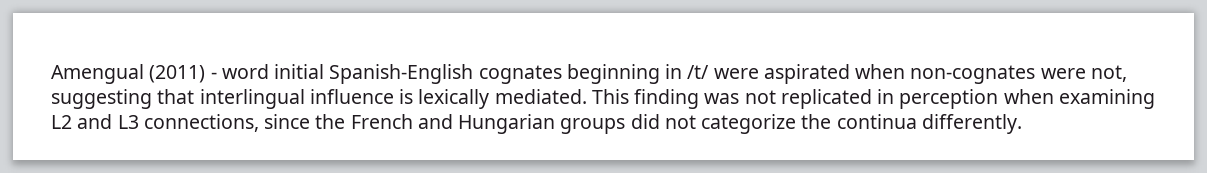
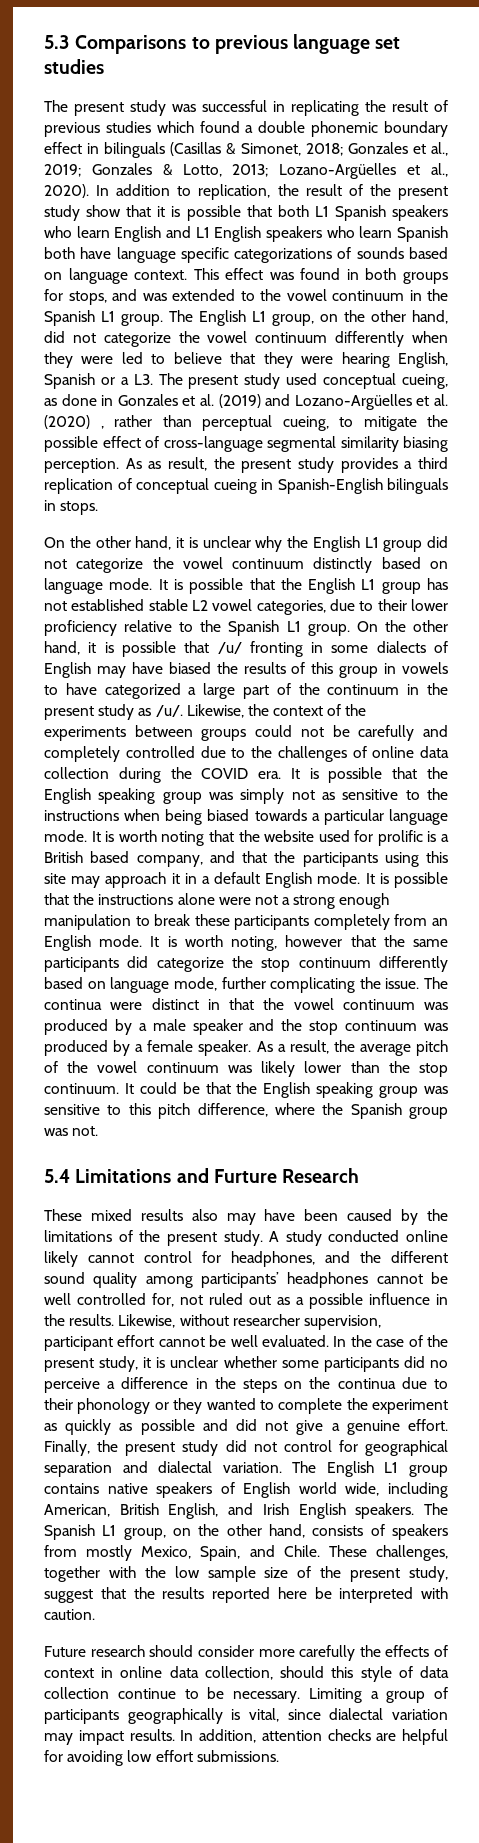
[51,64,1127,84] [51,89,1155,109] [51,114,1022,134] Amengual (2011) - word initial Spanish-English cognates beginning in /t/ were aspirated when non-cognates were not, suggesting that interlingual influence is lexically mediated. This finding was not replicated in perception when examining L2 and L3 connections, since the French and Hungarian groups did not categorize the continua differently. -> [44,34,401,54] [44,59,104,74] [44,100,448,116] [44,121,448,137] [44,142,448,158] [44,163,448,179] [44,184,448,200] [44,205,448,221] [44,226,449,242] [44,247,448,263] [44,268,448,284] [44,289,448,305] [44,310,448,326] [44,331,448,347] [44,352,449,368] [44,373,448,389] [44,394,448,410] [44,415,448,431] [44,436,448,452] [44,457,448,473] [44,478,448,494] [44,500,99,515] [44,536,448,552] [44,557,448,573] [44,578,449,594] [44,599,448,615] [44,620,448,636] [44,641,449,657] [44,662,448,678] [44,683,449,699] [44,704,367,720] [44,725,449,741] [44,746,449,762] [44,767,448,783] [44,788,448,804] [44,809,449,825] [44,830,449,846] [44,851,448,867] [44,872,448,888] [44,893,390,909] [44,914,448,930] [44,935,449,951] [44,956,448,972] [44,977,448,993] [44,998,448,1010] [44,1019,449,1035] [44,1040,448,1056] [44,1061,448,1077] [44,1082,449,1098] [44,1103,448,1119] [44,1126,99,1136] [44,1168,360,1183] [44,1209,449,1225] [44,1230,448,1246] [44,1251,448,1267] [44,1272,448,1288] [44,1293,448,1309] [44,1314,381,1330] [44,1335,448,1351] [44,1356,448,1372] [44,1377,448,1393] [44,1398,448,1414] [44,1419,448,1435] [44,1440,448,1456] [44,1461,448,1477] [44,1482,448,1498] [44,1503,448,1519] [44,1524,448,1540] [44,1545,448,1561] [44,1566,449,1582] [44,1587,448,1603] [44,1609,95,1620] [44,1645,448,1661] [44,1666,449,1682] [44,1687,448,1703] [44,1708,448,1724] [44,1729,448,1745] [44,1750,279,1766] 5.3 Comparisons to previous language set studies // The present study was successful in replicating the result of previous studies which found a double phonemic boundary effect in bilinguals (Casillas & Simonet, 2018; Gonzales et al., 2019; Gonzales & Lotto, 2013; Lozano-Argüelles et al., 2020). In addition to replication, the result of the present study show that it is possible that both L1 Spanish speakers who learn English and L1 English speakers who learn Spanish both have language specific categorizations of sounds based on language context. This effect was found in both groups for stops, and was extended to the vowel continuum in the Spanish L1 group. The English L1 group, on the other hand, did not categorize the vowel continuum differently when they were led to believe that they were hearing English, Spanish or a L3. The present study used conceptual cueing, as done in Gonzales et al. (2019) and Lozano-Argüelles et al. (2020) , rather than perceptual cueing, to mitigate the possible effect of cross-language segmental similarity biasing perception. As as result, the present study provides a third replication of conceptual cueing in Spanish-English bilinguals in stops. // On the other hand, it is unclear why the English L1 group did not categorize the vowel continuum distinctly based on language mode. It is possible that the English L1 group has not established stable L2 vowel categories, due to their lower proficiency relative to the Spanish L1 group. On the other hand, it is possible that /u/ fronting in some dialects of English may have biased the results of this group in vowels to have categorized a large part of the continuum in the present study as /u/. Likewise, the context of the experiments between groups could not be carefully and completely controlled due to the challenges of online data collection during the COVID era. It is possible that the English speaking group was simply not as sensitive to the instructions when being biased towards a particular language mode. It is worth noting that the website used for prolific is a British based company, and that the participants using this site may approach it in a default English mode. It is possible that the instructions alone were not a strong enough manipulation to break these participants completely from an English mode. It is worth noting, however that the same participants did categorize the stop continuum differently based on language mode, further complicating the issue. The continua were distinct in that the vowel continuum was produced by a male speaker and the stop continuum was produced by a female speaker. As a result, the average pitch of the vowel continuum was likely lower than the stop continuum. It could be that the English speaking group was sensitive to this pitch difference, where the Spanish group was not. // 5.4 Limitations and Furture Research // These mixed results also may have been caused by the limitations of the present study. A study conducted online likely cannot control for headphones, and the different sound quality among participants’ headphones cannot be well controlled for, not ruled out as a possible influence in the results. Likewise, without researcher supervision, participant effort cannot be well evaluated. In the case of the present study, it is unclear whether some participants did no perceive a difference in the steps on the continua due to their phonology or they wanted to complete the experiment as quickly as possible and did not give a genuine effort. Finally, the present study did not control for geographical separation and dialectal variation. The English L1 group contains native speakers of English world wide, including American, British English, and Irish English speakers. The Spanish L1 group, on the other hand, consists of speakers from mostly Mexico, Spain, and Chile. These challenges, together with the low sample size of the present study, suggest that the results reported here be interpreted with caution. // Future research should consider more carefully the effects of context in online data collection, should this style of data collection continue to be necessary. Limiting a group of participants geographically is vital, since dialectal variation may impact results. In addition, attention checks are helpful for avoiding low effort submissions.

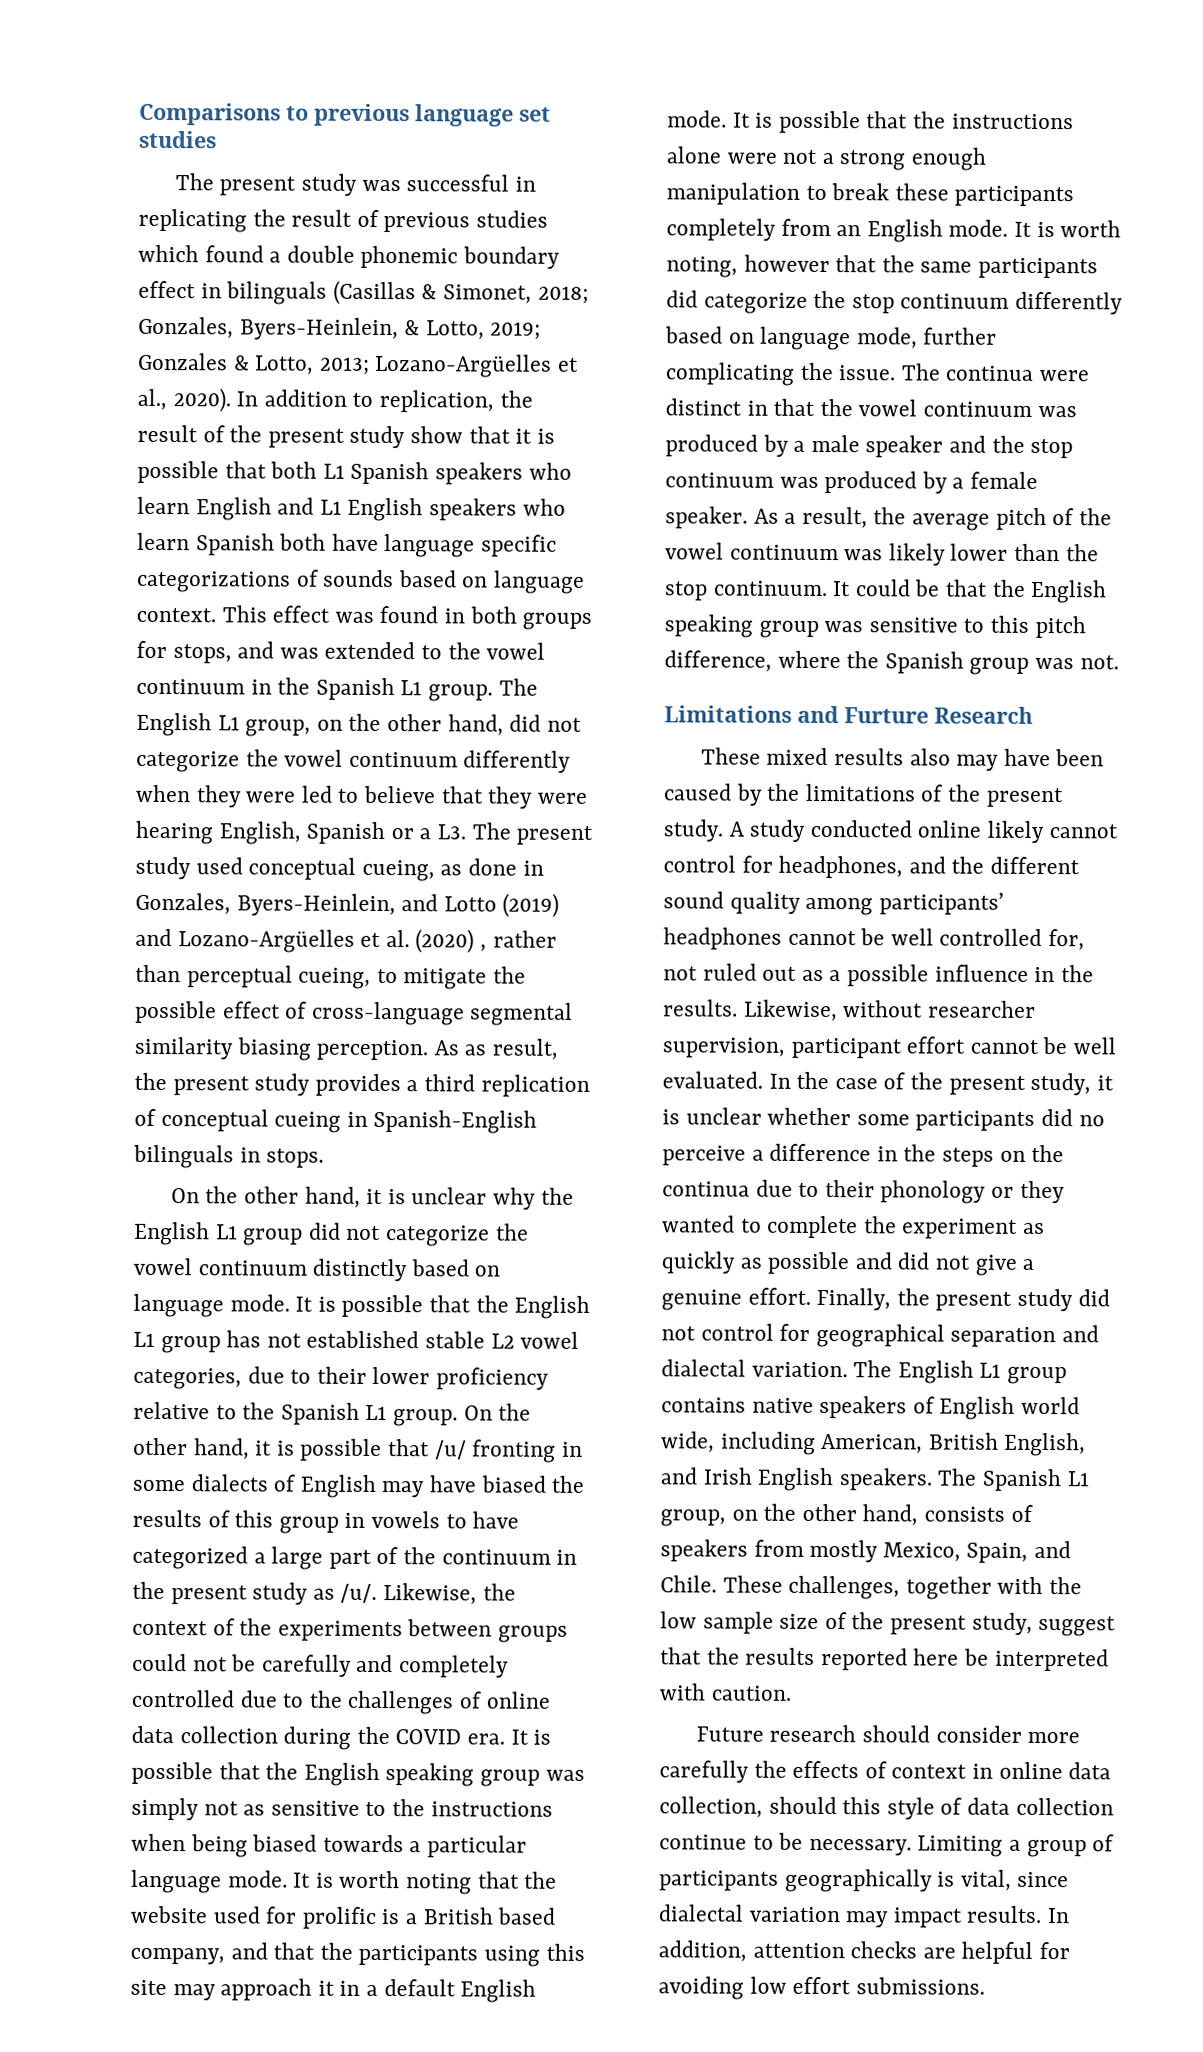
[44,35,70,49] 5.3 -> (139, 114) none
[347,142,448,156] Gonzales et al., -> [138,316,485,341] Gonzales, Byers-Heinlein, & Lotto,
[117,394,214,406] Gonzales et al. -> [135,892,497,917] Gonzales, Byers-Heinlein, and Lotto
[44,1169,70,1183] 5.4 -> (1119, 662) none

